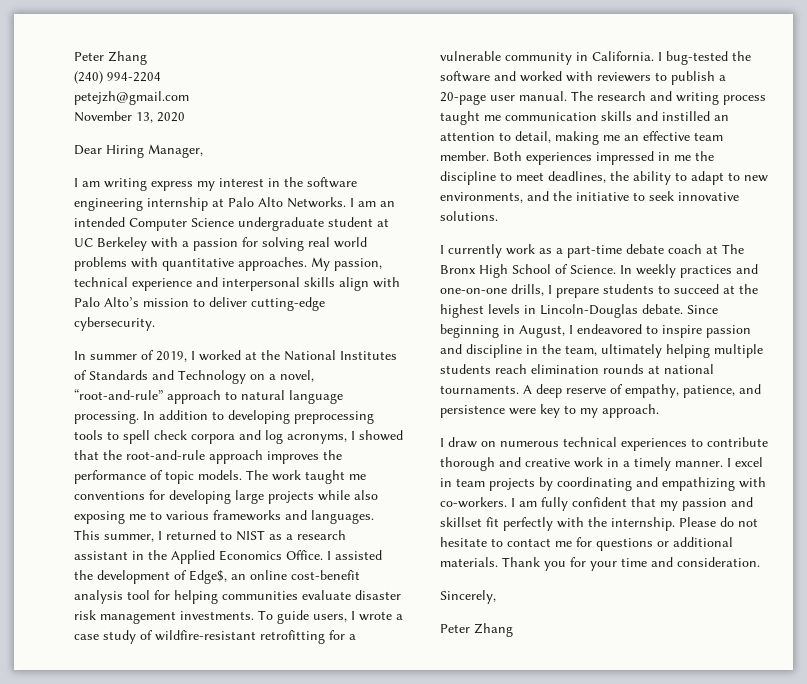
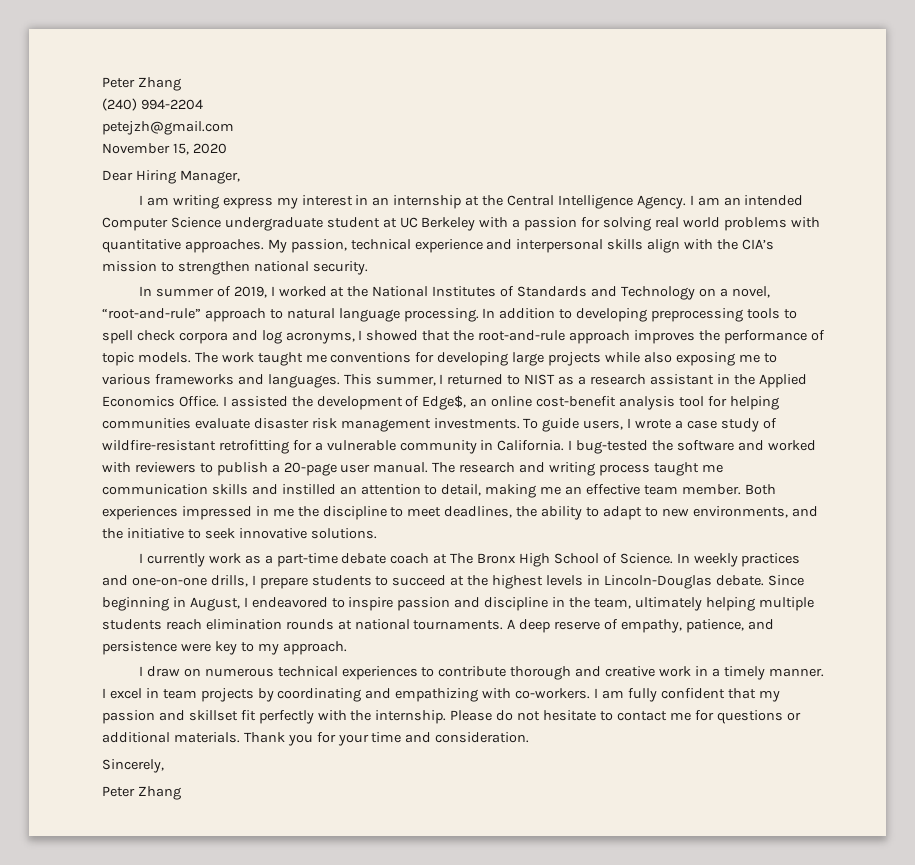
[136,112,153,123] 13, -> [172,143,189,155] 15,
[284,177,357,188] [74,197,346,211] the software engineering internship at Palo Alto Networks. -> [372,195,686,209] an internship at the Central Intelligence Agency.
[74,297,325,311] [74,317,155,331] Palo Alto’s mission to deliver cutting-edge cybersecurity. -> [717,239,774,250] [102,261,368,275] the CIA’s mission to strengthen national security.

